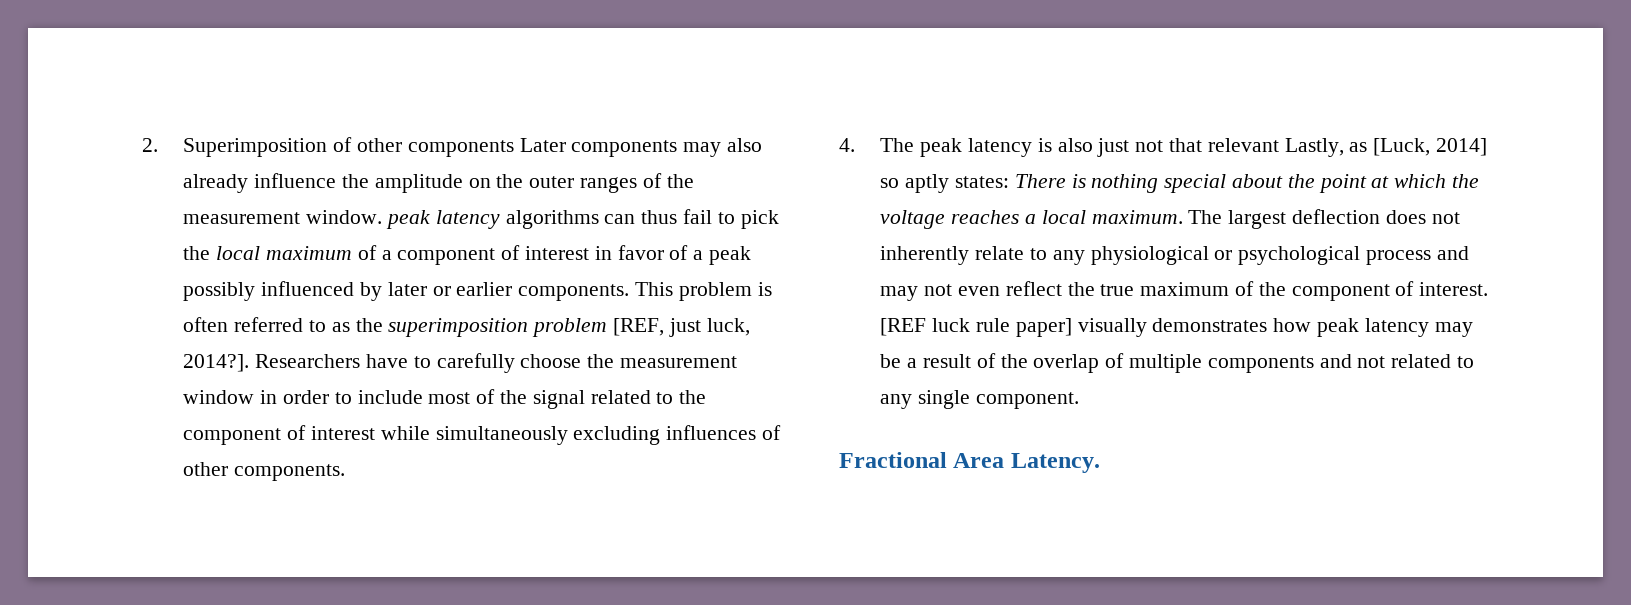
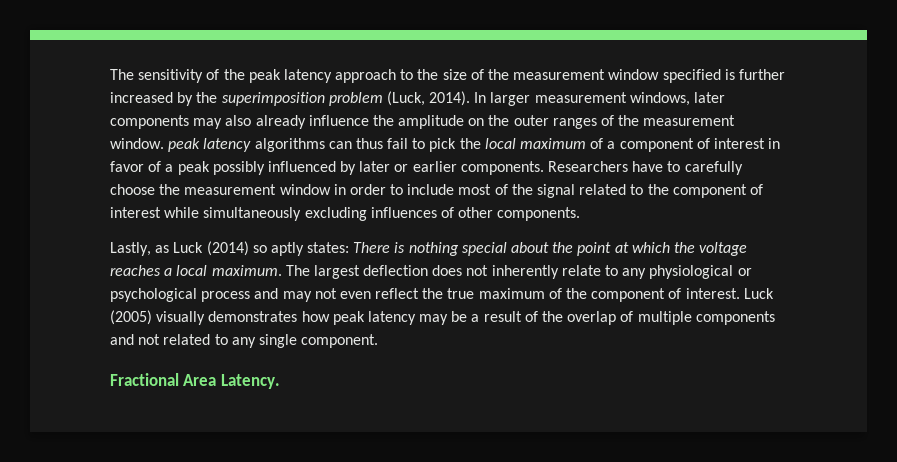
[142,137,566,157] 2. Superimposition of other components Later -> [110,69,785,83] [110,91,726,106] The sensitivity of the peak latency approach to the size of the measurement window specified is further increased by the superimposition problem (Luck, 2014). In larger measurement windows, later
[634,282,772,301] [183,317,750,337] [183,354,250,372] This problem is often referred to as the superimposition problem [REF, just luck, 2014?]. -> (544, 168) none
[839,138,1487,157] 4. The peak latency is also just not that relevant Lastly, as [Luck, 2014] -> [110,241,249,256] Lastly, as Luck (2014)
[880,318,1072,337] [REF luck rule paper] -> [743,288,774,299] [110,310,152,325] Luck (2005)

